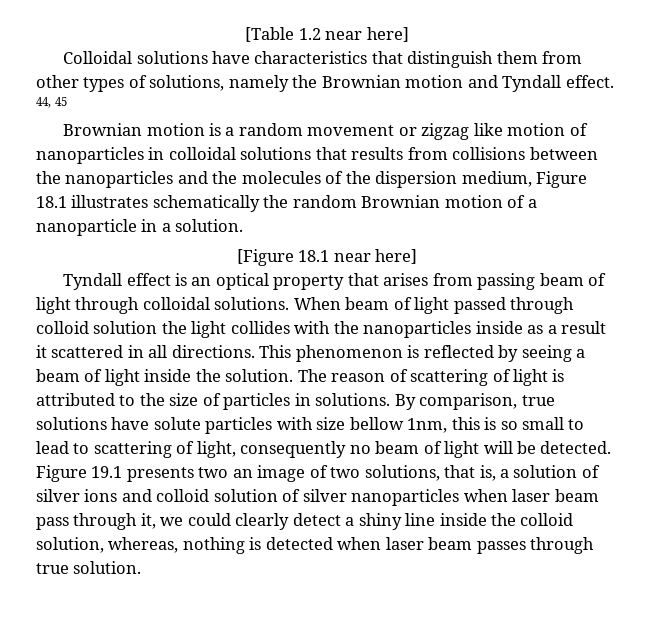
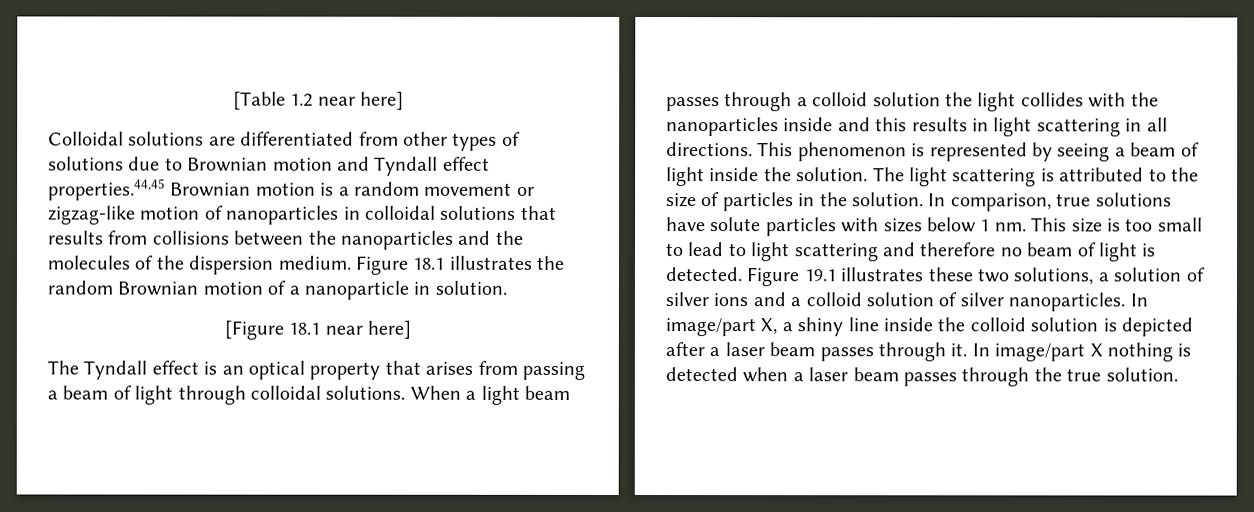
[212,51,538,68] have characteristics that distinguish them -> [208,131,355,146] are differentiated
[149,75,318,92] solutions, namely the -> [48,156,183,171] solutions due to
[565,75,614,88] [36,97,68,108] effect. 44, 45 // -> [442,156,490,171] [48,178,166,201] effect properties.44,45
[421,123,503,140] zigzag like -> [48,205,136,225] zigzag-like
[461,171,532,187] medium, -> [277,255,352,270] medium.
[152,195,260,212] schematically -> (533, 262) none
[161,223,171,232] a -> (431, 288) none
(418, 256) none -> [47,360,79,375] The
(536, 281) none -> [47,390,58,400] a
[345,297,575,314] beam of light passed through -> [465,385,570,405] [666,92,808,112] a light beam passes through a
[527,321,607,334] [36,345,124,358] as a result it scattered -> [837,117,1121,137] and this results in light scattering
[423,345,494,358] reflected -> [929,142,1028,162] represented
[331,369,549,386] reason of scattering of light -> [909,167,1037,187] light scattering
[315,393,416,410] solutions. By -> [819,192,947,207] the solution. In
[316,417,585,433] [36,441,347,458] size bellow 1nm, this is so small to lead to scattering of light, consequently -> [883,217,1203,233] [665,242,997,262] sizes below 1 nm. This size is too small to lead to light scattering and therefore
[483,441,537,454] will be -> [1141,243,1157,257] is
[126,465,496,482] presents two an image of two solutions, that is, -> [840,267,1094,285] illustrates these two solutions,
(152, 495) none -> [790,297,802,307] a
[351,489,599,506] [36,513,341,530] nanoparticles when laser beam pass through it, we could clearly detect -> [1008,292,1148,312] [665,318,778,337] nanoparticles. In image/part X,
[36,537,179,553] solution, whereas, -> [1030,317,1193,337] [665,342,1103,362] solution is depicted after a laser beam passes through it. In image/part X
[385,537,595,554] laser beam passes through -> [792,367,1062,387] a laser beam passes through the

